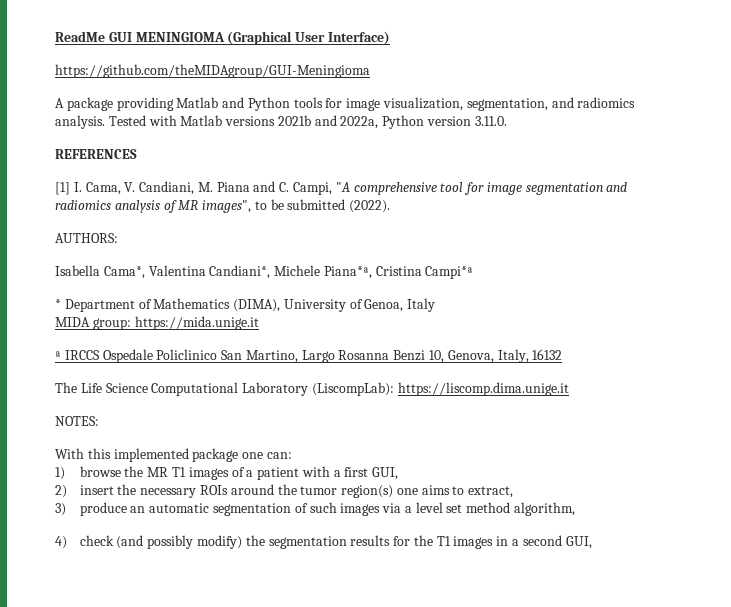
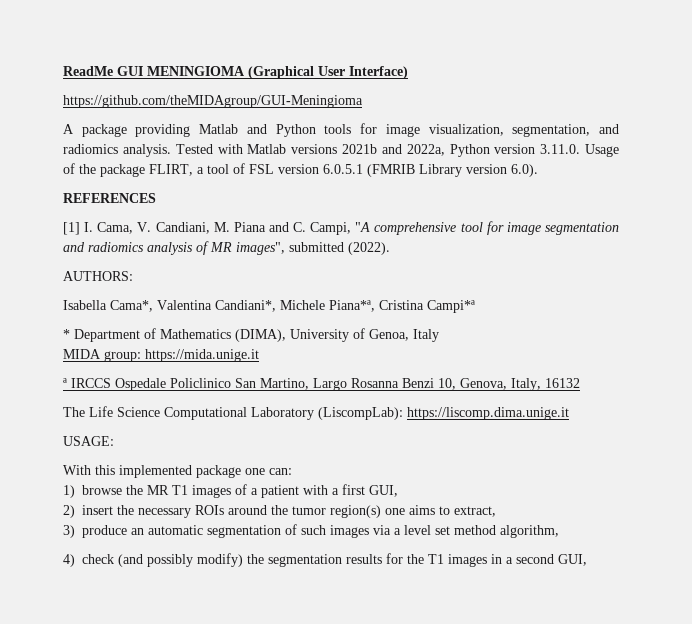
(507, 121) none -> [585,144,619,157] [63,163,538,177] Usage of the package FLIRT, a tool of FSL version 6.0.5.1 (FMRIB Library version 6.0).
[254,199,284,210] to be -> (285, 248) none
[55,416,99,426] NOTES: -> [63,436,114,446] USAGE:

